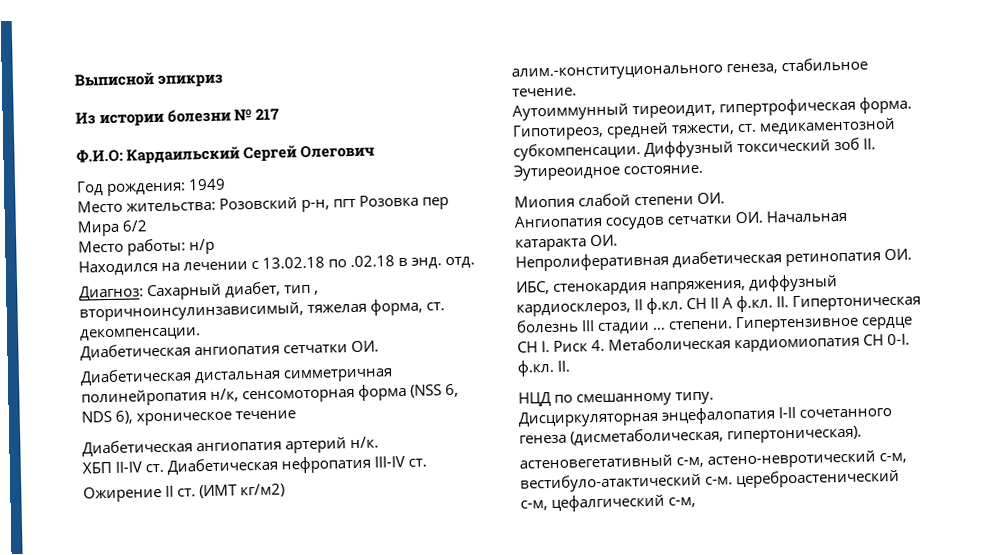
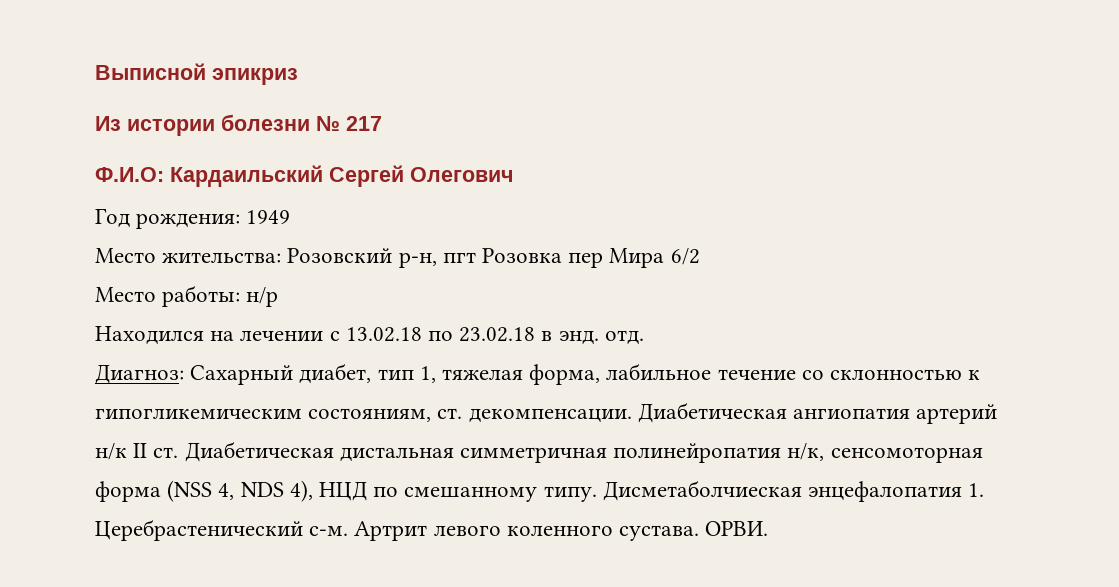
[350,255,396,268] .02.18 -> [459,327,536,342] 23.02.18
[314,290,320,295] [79,298,424,322] , вторичноинсулинзависимый, тяжелая форма, -> [419,363,981,385] [95,408,432,422] 1, тяжелая форма, лабильное течение со склонностью к гипогликемическим состояниям,
[80,340,380,361] // Диабетическая ангиопатия сетчатки ОИ. // -> [637,402,998,424] [95,443,179,460] Диабетическая ангиопатия артерий н/к II ст.
[445,383,460,398] [81,410,297,426] [82,436,380,457] [82,455,428,475] [83,483,286,503] [511,57,869,81] [512,87,577,97] [512,96,913,121] [512,117,897,141] [513,137,877,161] [513,163,704,181] [514,192,726,208] [514,209,848,230] [515,234,619,252] [515,248,913,272] [516,274,839,296] [516,293,922,317] [516,314,914,335] [517,333,911,353] [517,359,571,377] [518,391,715,407] [518,406,893,428] [519,425,863,446] [519,450,908,469] [520,468,901,493] [520,493,697,513] 6, NDS 6), хроническое течение // Диабетическая ангиопатия артерий н/к. // ХБП II-IV ст. Диабетическая нефропатия III-IV ст. // Ожирение II ст. (ИМТ кг/м2) алим.-конституционального генеза, стабильное течение. // Аутоиммунный тиреоидит, гипертрофическая форма. Гипотиреоз, средней тяжести, ст. медикаментозной субкомпенсации. Диффузный токсический зоб II. Эутиреоидное состояние. // Миопия слабой степени ОИ. // Ангиопатия сосудов сетчатки ОИ. Начальная катаракта ОИ. // Непролиферативная диабетическая ретинопатия ОИ. // ИБС, стенокардия напряжения, диффузный кардиосклероз, II ф.кл. СН II А ф.кл. II. Гипертоническая болезнь III стадии … степени. Гипертензивное сердце СН I. Риск 4. Метаболическая кардиомиопатия СН 0-I. ф.кл. II. // НЦД по смешанному типу. // Дисциркуляторная энцефалопатия I-II сочетанного генеза (дисметаболическая, гипертоническая). // астеновегетативный с-м, астено-невротический с-м, вестибуло-атактический с-м. цереброастенический с-м, цефалгический с-м, -> [218,480,985,502] [95,519,769,541] 4, NDS 4), НЦД по смешанному типу. Дисметаболчиеская энцефалопатия 1. Церебрастенический с-м. Артрит левого коленного сустава. ОРВИ.

